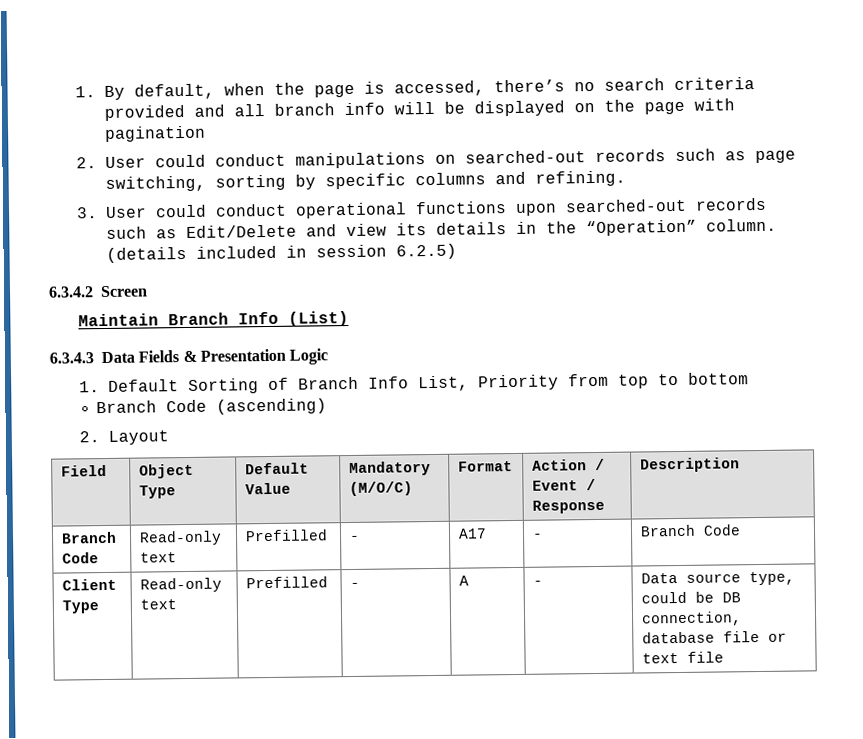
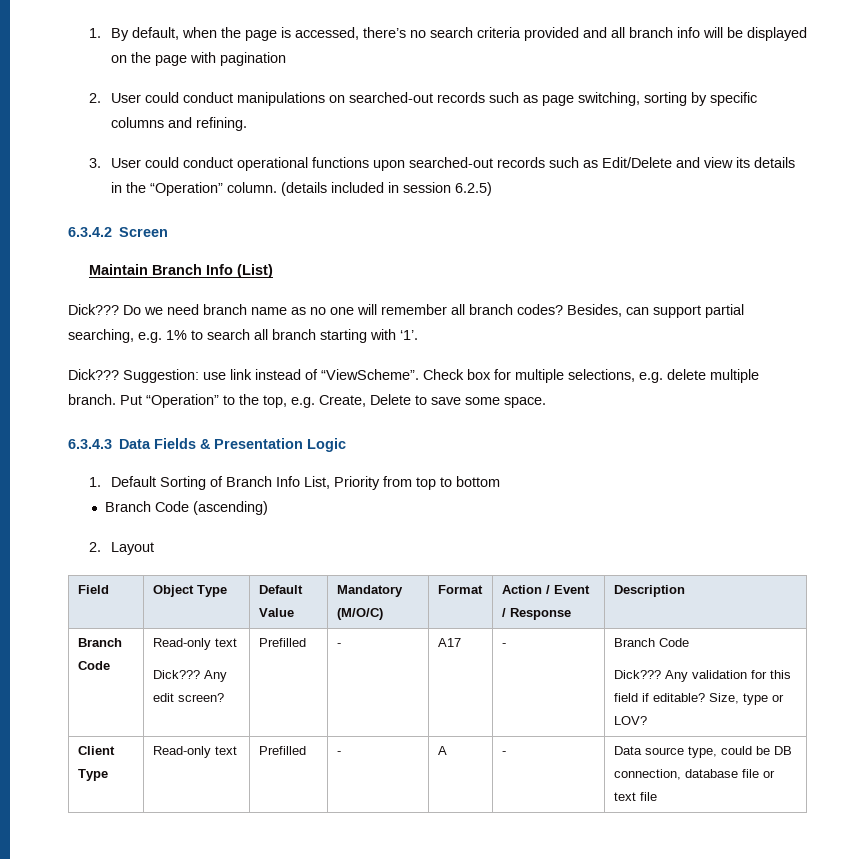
(349, 319) none -> [68,304,744,318] [68,329,418,343] [68,369,759,383] [68,394,546,408] // Dick??? Do we need branch name as no one will remember all branch codes? Besides, can support partial searching, e.g. 1% to search all branch starting with ‘1’. // Dick??? Suggestion: use link instead of “ViewScheme”. Check box for multiple selections, e.g. delete multiple branch. Put “Operation” to the top, e.g. Create, Delete to save some space.
(177, 557) none -> [152,670,227,682] [152,693,224,702] // Dick??? Any edit screen?
(741, 530) none -> [613,670,791,682] [613,693,784,705] [613,716,647,725] // Dick??? Any validation for this field if editable? Size, type or LOV?

